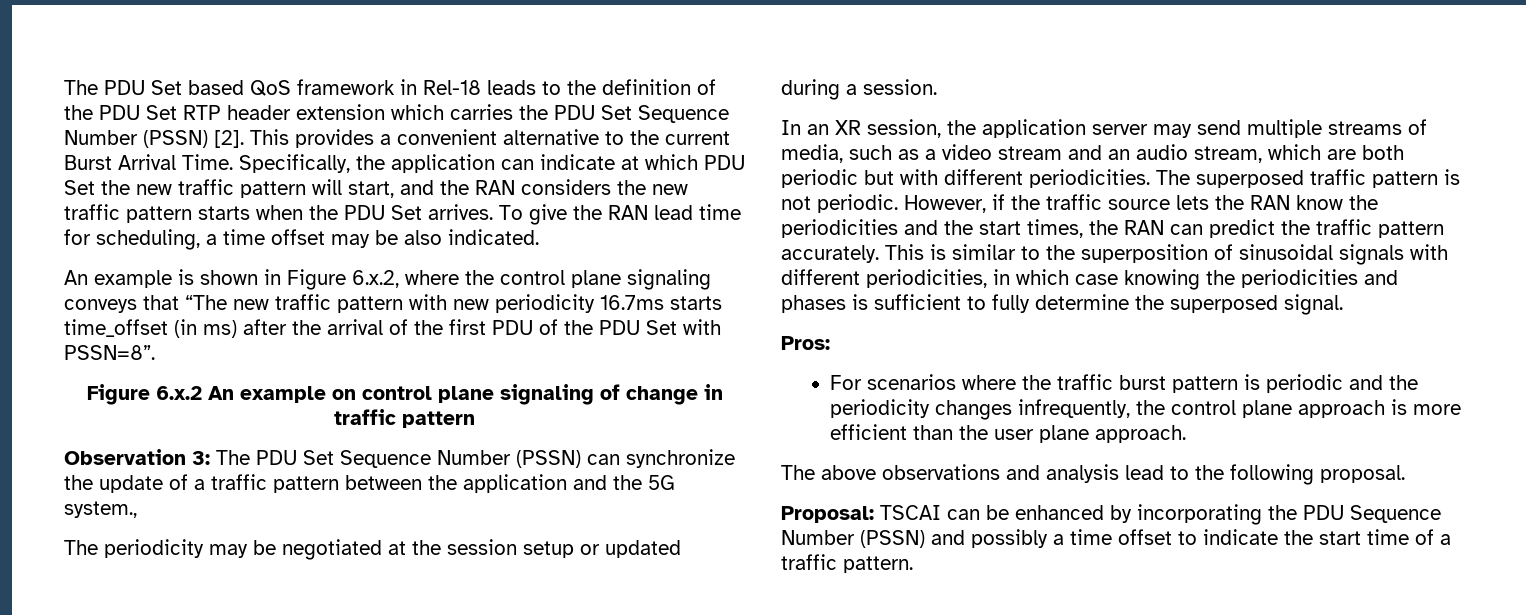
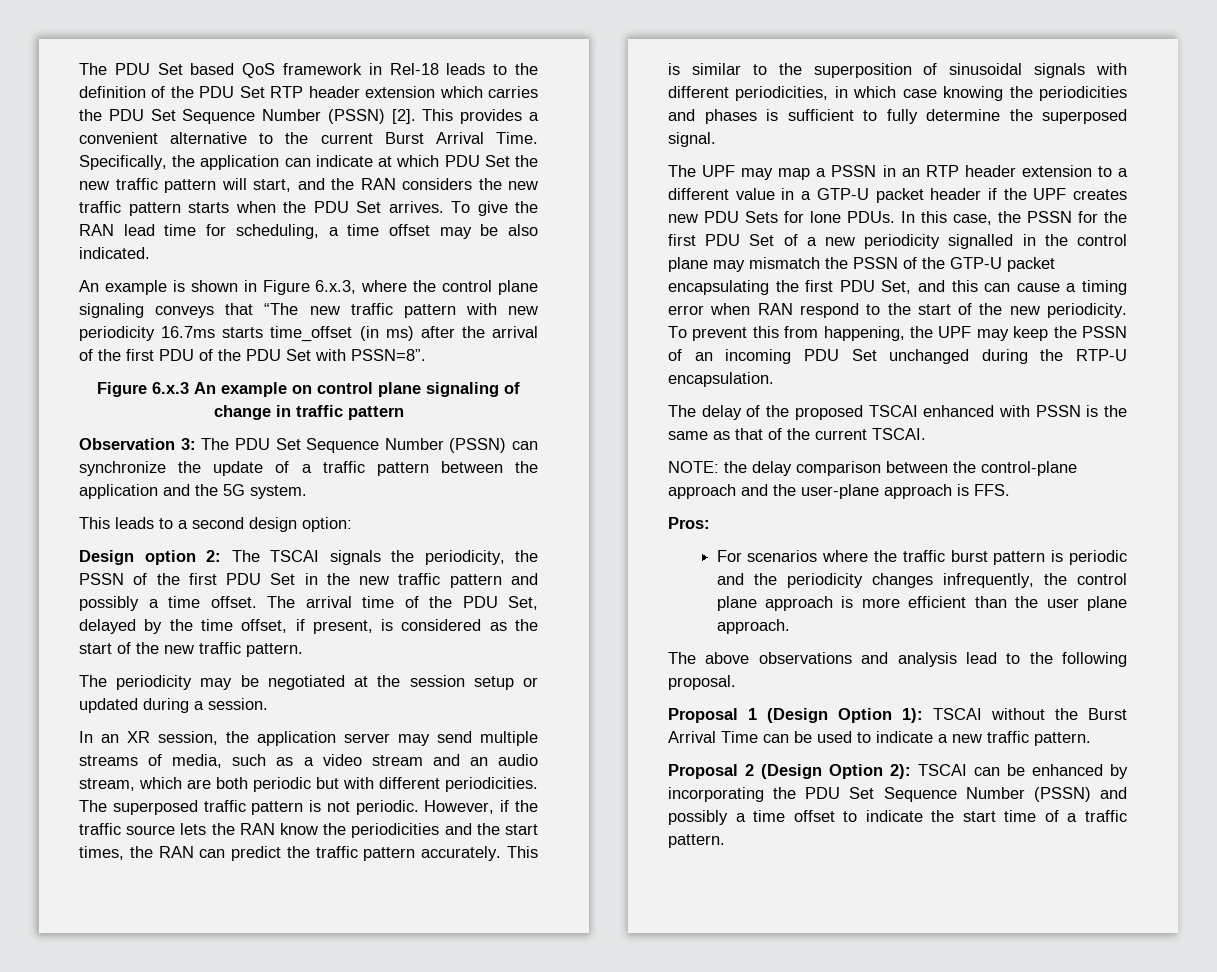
[352,270,399,288] 6.x.2, -> [315,280,357,294] 6.x.3,
[155,386,202,400] 6.x.2 -> [152,382,189,394] 6.x.3
[64,501,137,518] system., -> [250,485,307,499] [79,517,352,532] [79,550,538,565] [79,573,538,588] [79,596,538,611] [79,619,538,634] [79,642,303,657] system. // This leads to a second design option: // Design option 2: The TSCAI signals the periodicity, the PSSN of the first PDU Set in the new traffic pattern and possibly a time offset. The arrival time of the PDU Set, delayed by the time offset, if present, is considered as the start of the new traffic pattern.
(1343, 304) none -> [668,165,1128,180] [668,188,1127,203] [668,211,1127,225] [668,234,1127,249] [668,257,1055,272] [668,280,1127,295] [668,303,1127,318] [668,326,1127,341] [668,349,1127,364] [668,372,774,387] [668,405,1127,420] [668,428,926,440] [668,461,1077,476] [668,484,1010,499] // The UPF may map a PSSN in an RTP header extension to a different value in a GTP-U packet header if the UPF creates new PDU Sets for lone PDUs. In this case, the PSSN for the first PDU Set of a new periodicity signalled in the control plane may mismatch the PSSN of the GTP-U packet encapsulating the first PDU Set, and this can cause a timing error when RAN respond to the start of the new periodicity. To prevent this from happening, the UPF may keep the PSSN of an incoming PDU Set unchanged during the RTP-U encapsulation. // The delay of the proposed TSCAI enhanced with PSSN is the same as that of the current TSCAI. // NOTE: the delay comparison between the control-plane approach and the user-plane approach is FFS.
[781,506,874,523] Proposal: -> [668,708,1127,723] [668,731,1091,746] [668,764,911,779] Proposal 1 (Design Option 1): TSCAI without the Burst Arrival Time can be used to indicate a new traffic pattern. // Proposal 2 (Design Option 2):
(1344, 512) none -> [849,787,875,799] Set

